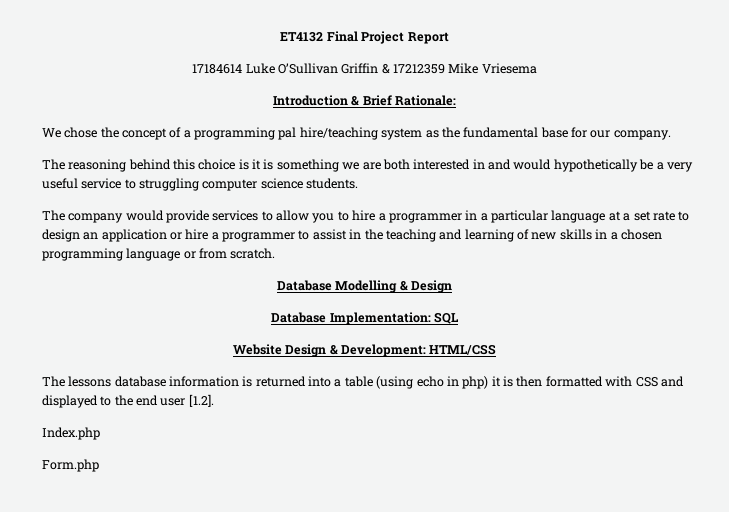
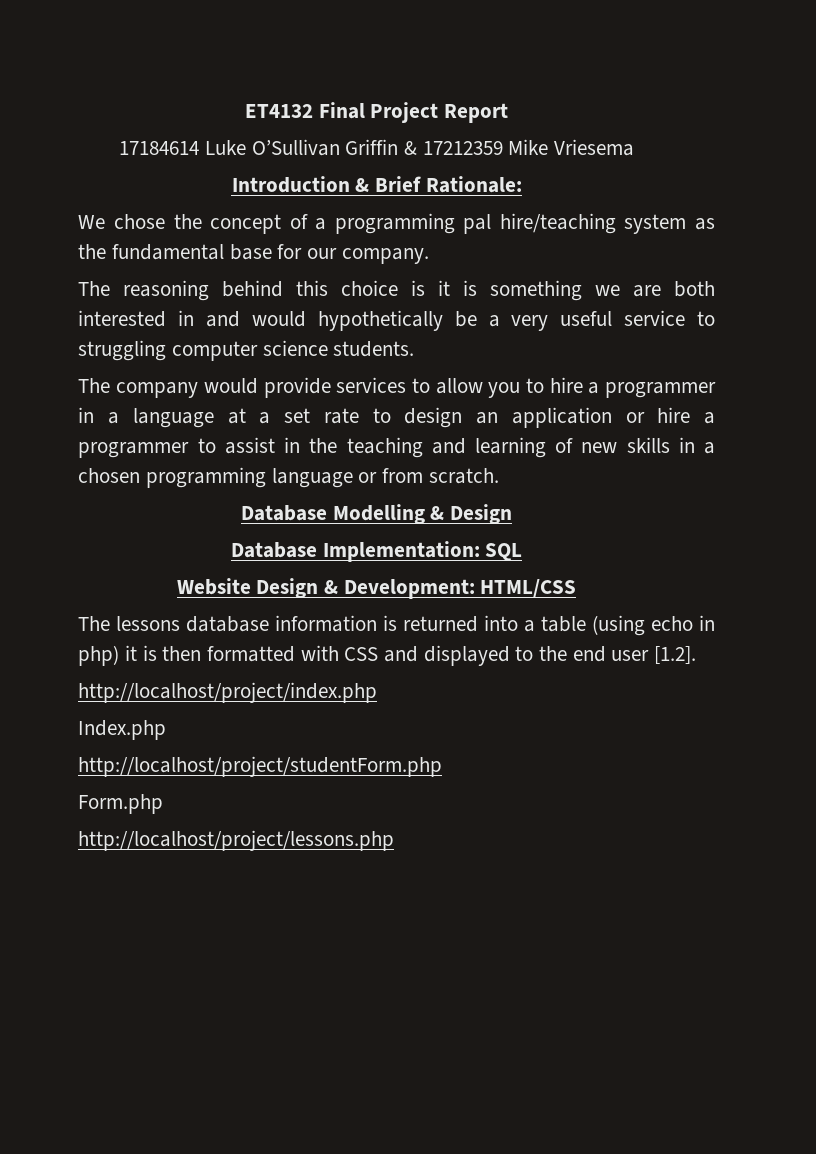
[490,210,548,223] particular -> (120, 418) none
(214, 400) none -> [78,682,378,703] // http://localhost/project/index.php
(100, 433) none -> [78,756,443,777] // http://localhost/project/studentForm.php
(99, 465) none -> [78,830,395,851] // http://localhost/project/lessons.php

